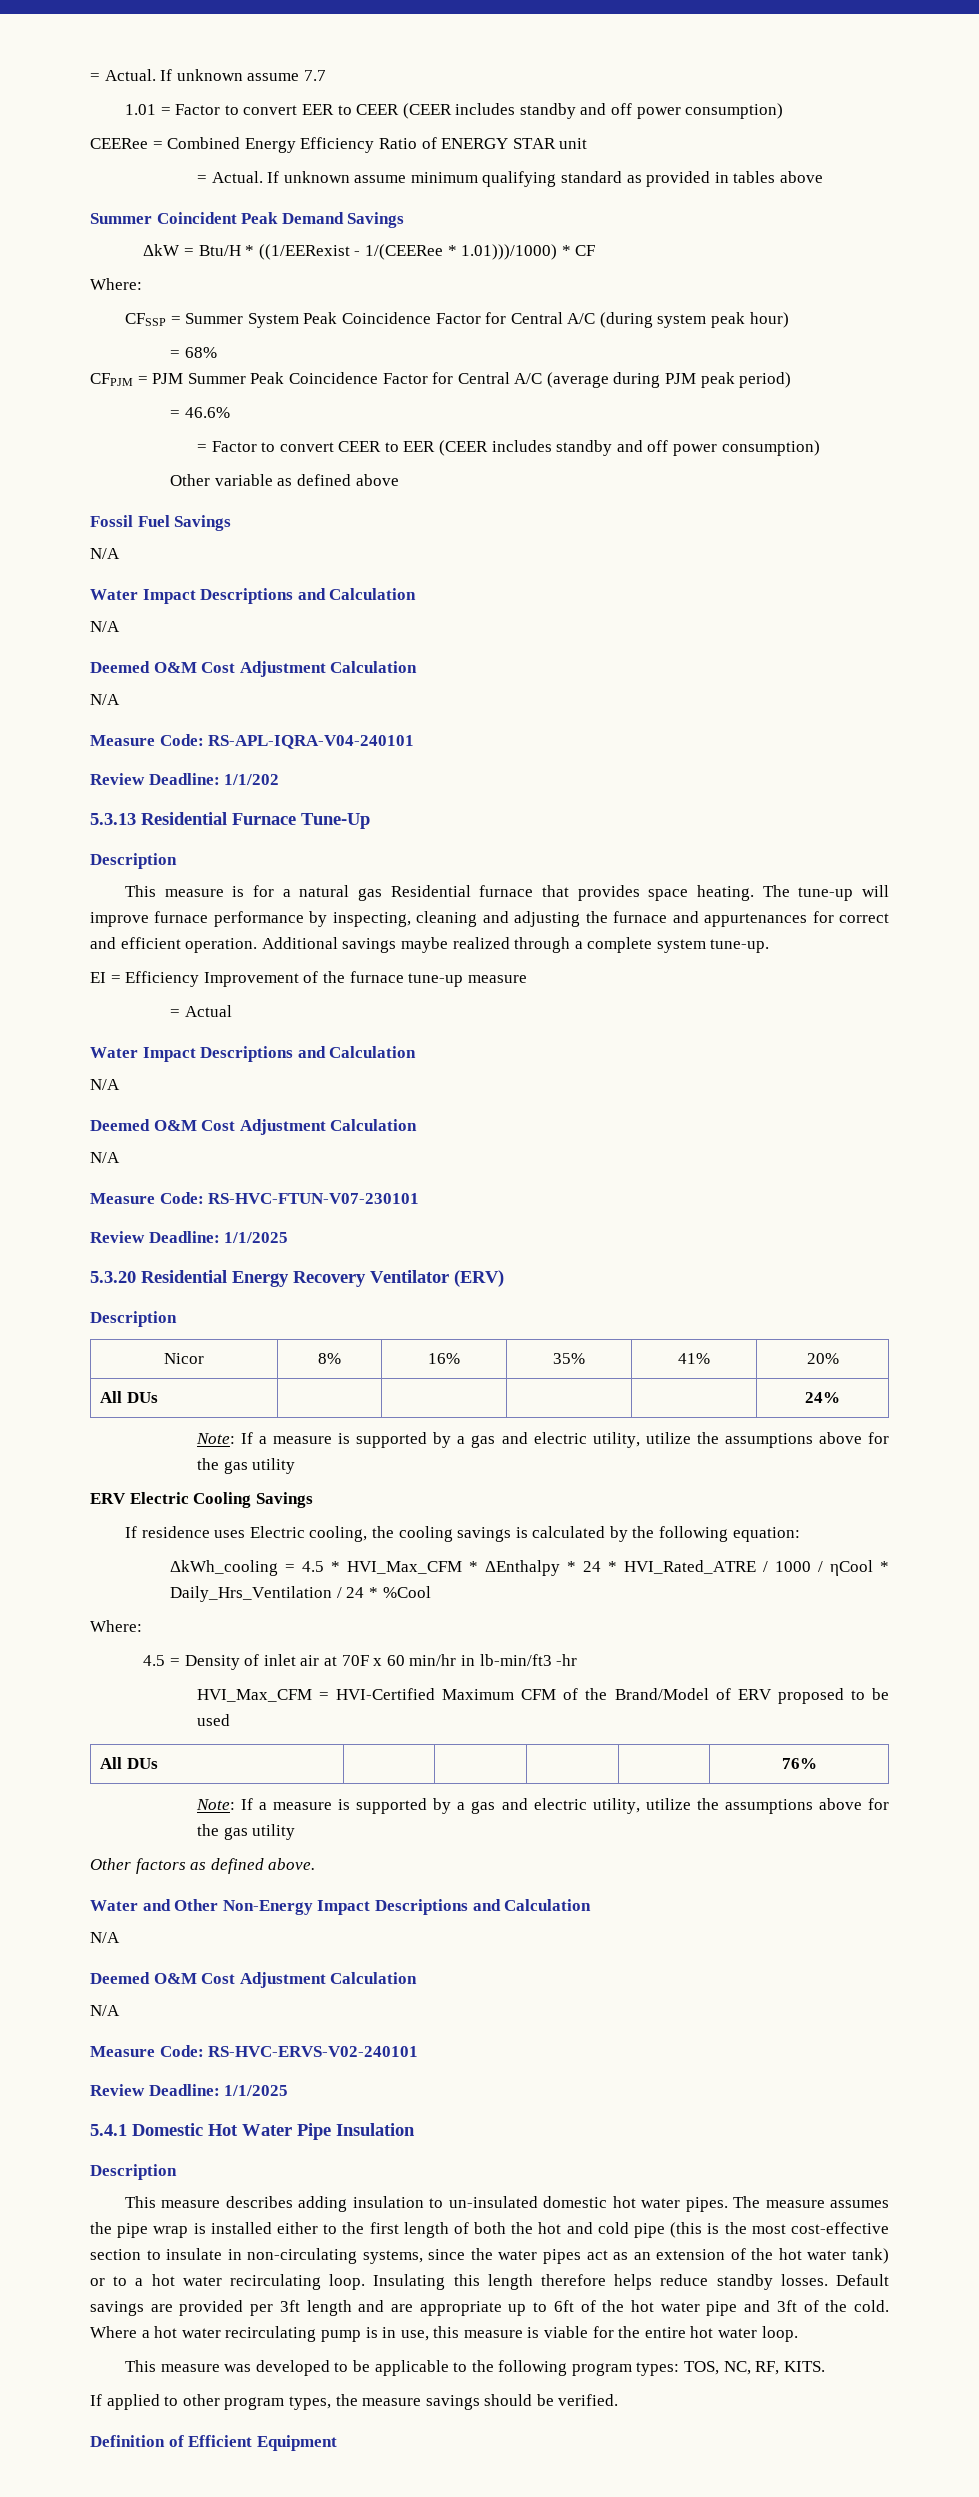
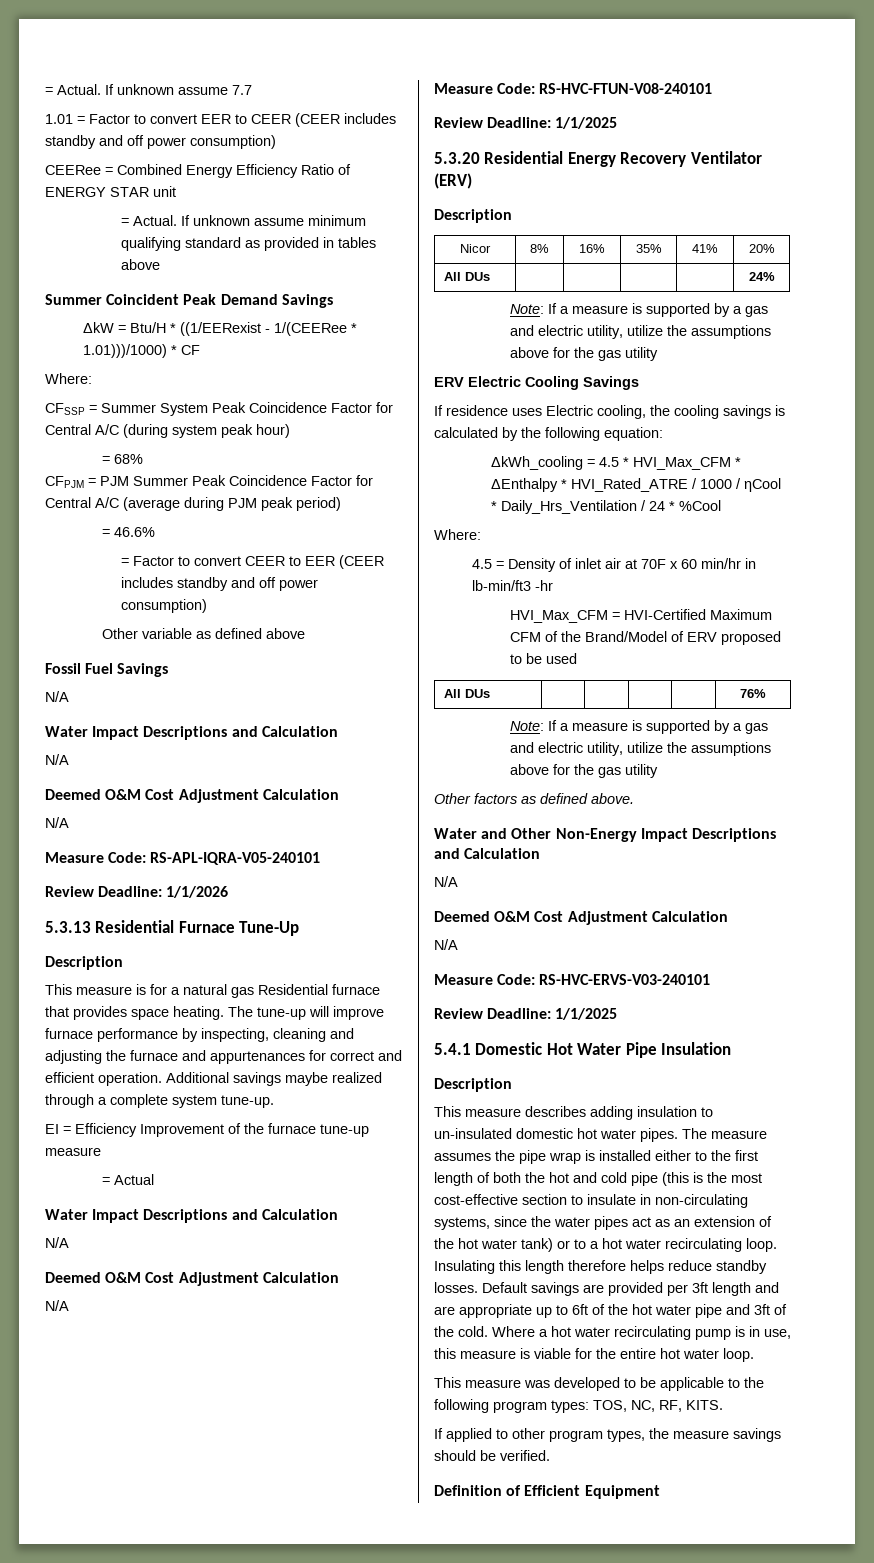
[208,735,415,749] [90,773,280,785] RS-APL-IQRA-V04-240101 // Review Deadline: 1/1/202 -> [150,852,321,865] [45,886,229,898] RS-APL-IQRA-V05-240101 // Review Deadline: 1/1/2026
[208,1193,420,1204] RS-HVC-FTUN-V07-230101 -> [539,83,713,94] RS-HVC-FTUN-V08-240101
[583,1561,618,1572] 24 * -> (568, 484) none
[208,2046,419,2057] RS-HVC-ERVS-V02-240101 -> [539,974,711,985] RS-HVC-ERVS-V03-240101

